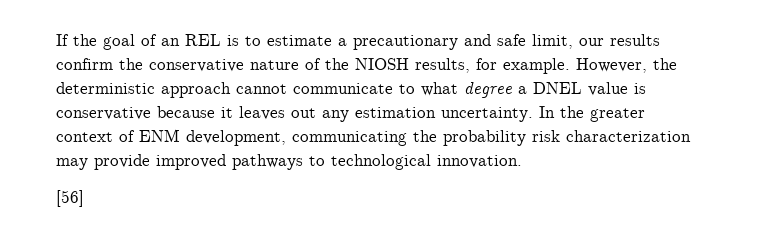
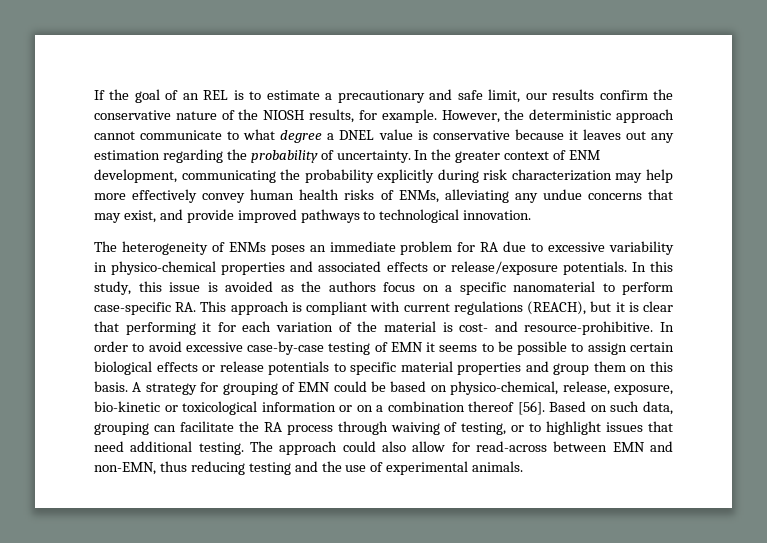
(436, 112) none -> [162,149,334,163] regarding the probability of
(526, 138) none -> [377,169,479,183] explicitly during
(88, 164) none -> [645,169,673,183] [94,189,673,203] [94,209,183,223] help more effectively convey human health risks of ENMs, alleviating any undue concerns that may exist, and
[56,190,84,207] [56] -> [94,241,674,255] [94,261,674,275] [94,281,673,295] [94,301,674,315] [94,321,675,335] [94,341,674,355] [94,361,674,375] [94,381,673,395] [94,401,674,415] [94,421,674,435] [94,441,673,455] [94,461,524,475] The heterogeneity of ENMs poses an immediate problem for RA due to excessive variability in physico-chemical properties and associated effects or release/exposure potentials. In this study, this issue is avoided as the authors focus on a specific nanomaterial to perform case-specific RA. This approach is compliant with current regulations (REACH), but it is clear that performing it for each variation of the material is cost- and resource-prohibitive. In order to avoid excessive case-by-case testing of EMN it seems to be possible to assign certain biological effects or release potentials to specific material properties and group them on this basis. A strategy for grouping of EMN could be based on physico-chemical, release, exposure, bio-kinetic or toxicological information or on a combination thereof [56]. Based on such data, grouping can facilitate the RA process through waiving of testing, or to highlight issues that need additional testing. The approach could also allow for read-across between EMN and non-EMN, thus reducing testing and the use of experimental animals.

